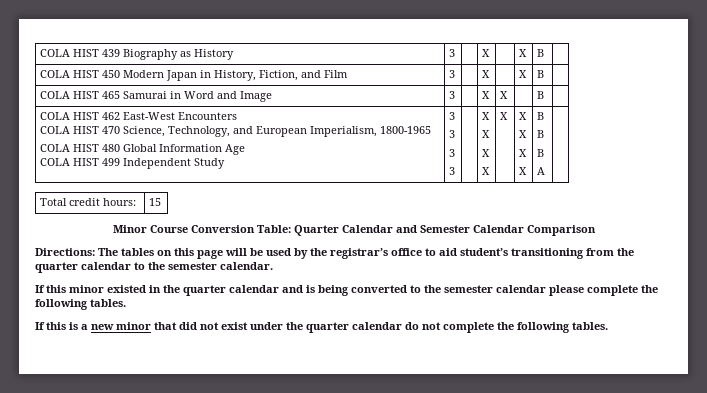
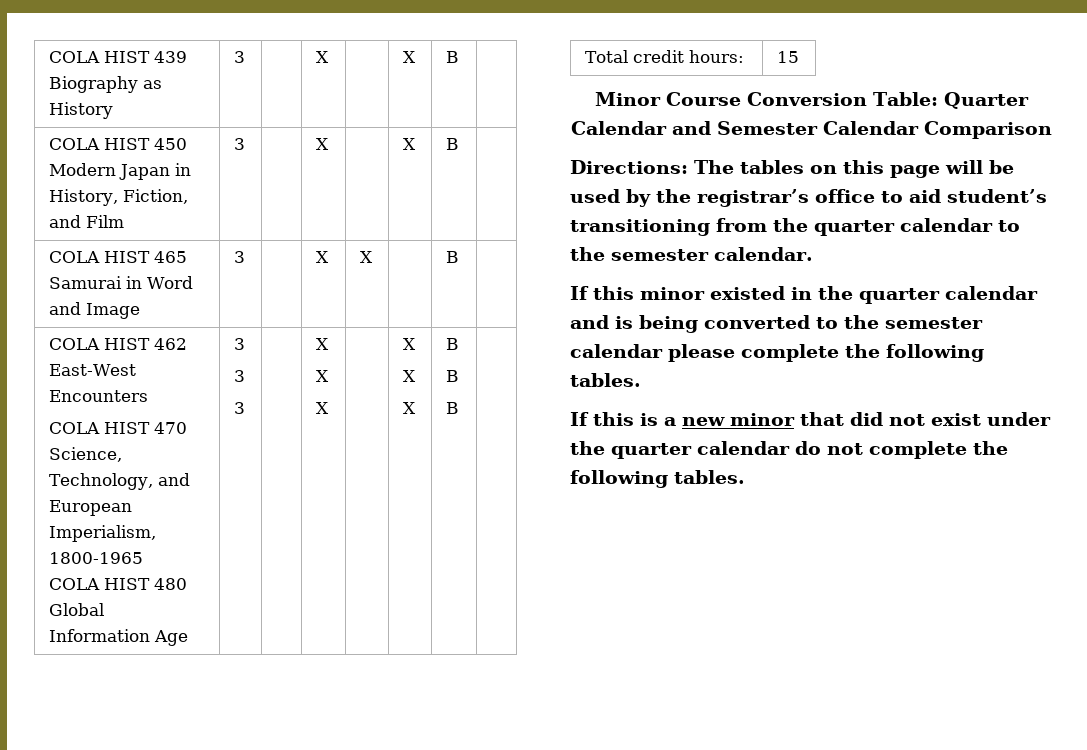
[40,158,226,169] [449,112,456,120] [449,130,456,138] [449,149,456,157] [449,167,456,175] [482,112,491,120] [482,130,491,138] [482,149,491,157] [482,167,491,175] [500,112,509,120] [519,112,528,120] [519,130,528,138] [519,149,528,157] [519,167,528,175] // COLA HIST 499 Independent Study | 3 // 3 // 3 // 3 | | X // X // X // X | X | X // X // X // X -> [234,338,246,350] [234,370,246,382] [234,402,246,414] [316,338,330,350] [316,370,330,382] [316,402,330,414] [403,338,417,350] [403,370,417,382] [403,402,417,414] | 3 // 3 // 3 | | X // X // X | | X // X // X
[537,167,546,175] // A -> (460, 408) none

